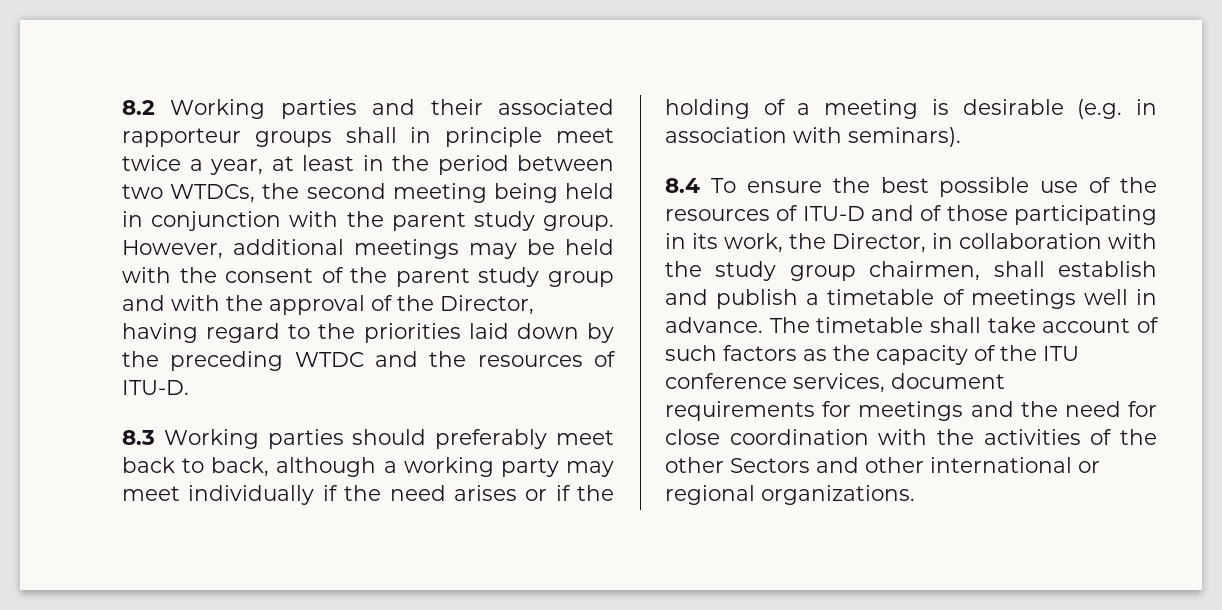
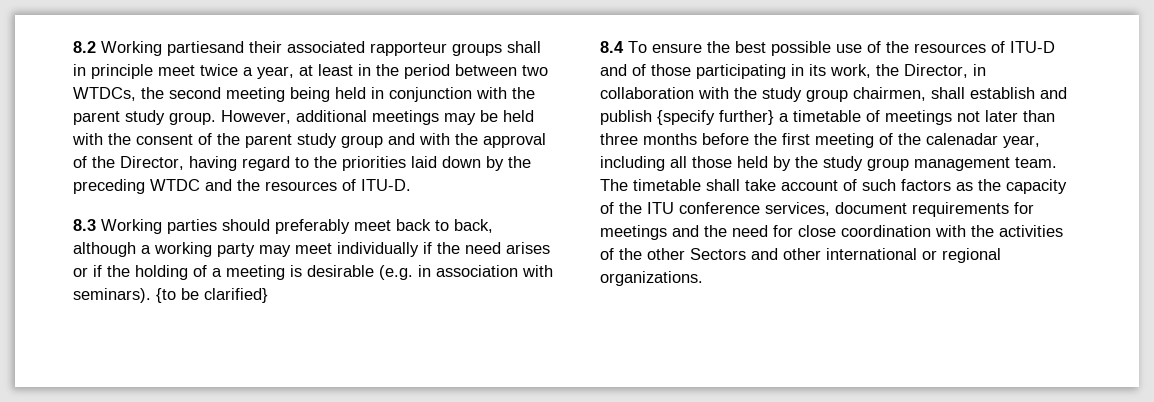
[280,99,416,119] parties and -> [167,41,244,56] partiesand
(961, 137) none -> [156,288,268,303] {to be clarified}
(799, 299) none -> [657,110,774,125] {specify further}
[1083,289,1157,305] [665,317,763,333] well in advance. -> [957,110,1055,122] [600,133,1040,148] [600,156,1057,171] not later than three months before the first meeting of the calenadar year, including all those held by the study group management team.

